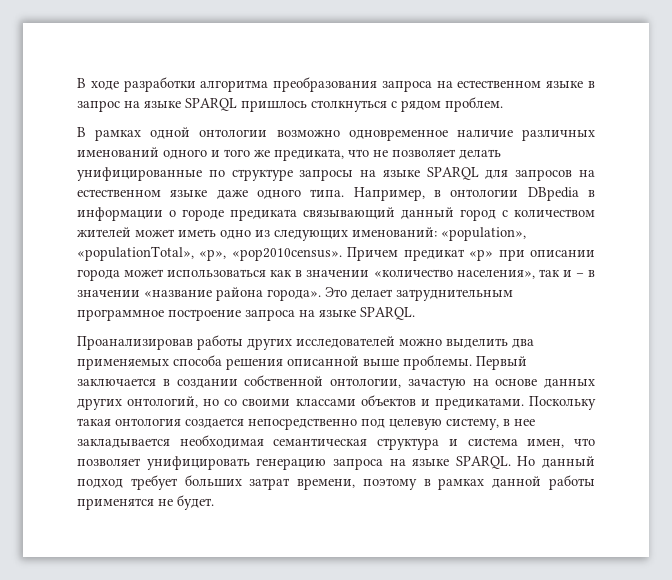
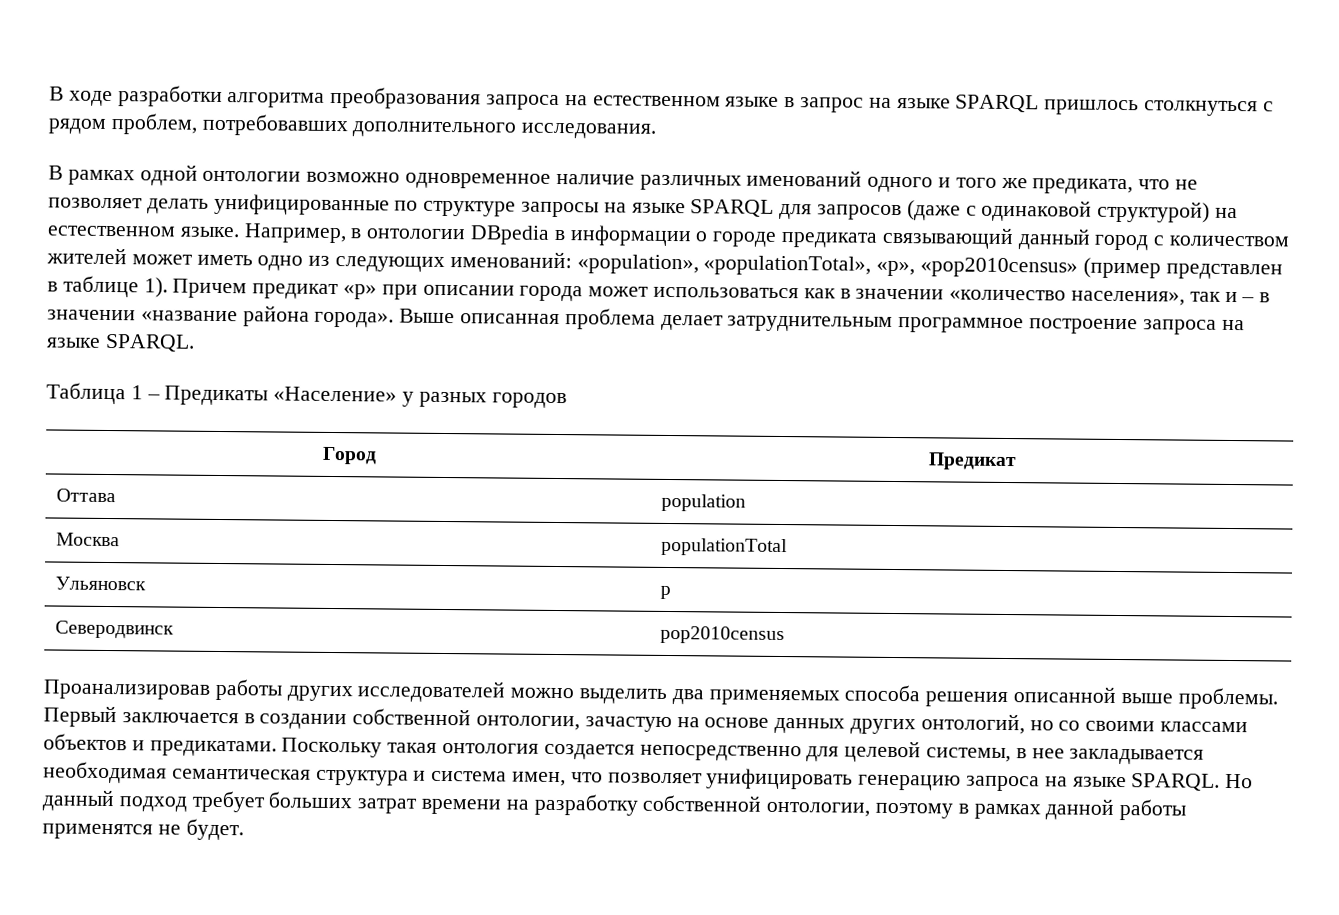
[445,97,503,112] проблем. -> [110,113,657,139] проблем, потребовавших дополнительного исследования.
[579,170,595,177] [77,189,345,199] на естественном языке даже одного типа. -> [906,199,1239,223] [47,225,240,238] (даже c одинаковой структурой) на естественном языке.
[231,248,342,261] «pop2010census». -> [920,257,1283,280] [47,275,168,298] «pop2010census» (пример представлен в таблице 1).
[325,287,347,297] Это -> [399,308,656,330] Выше описанная проблема
(415, 313) none -> [46,382,567,409] [321,446,377,465] [927,452,1017,471] [56,488,117,503] [661,493,747,512] [56,532,121,547] [661,537,789,557] [55,576,147,591] [660,585,672,600] [55,620,175,639] [660,625,786,645] // Таблица 1 – Предикаты «Население» у разных городов // Город | Предикат // Оттава | population // Москва | populationTotal // Ульяновск | p // Северодвинск | pop2010census
[361,418,499,430] под целевую систему, -> [806,740,1012,763] для целевой системы,
[297,478,356,490] времени, -> [421,793,871,817] времени на разработку собственной онтологии,

